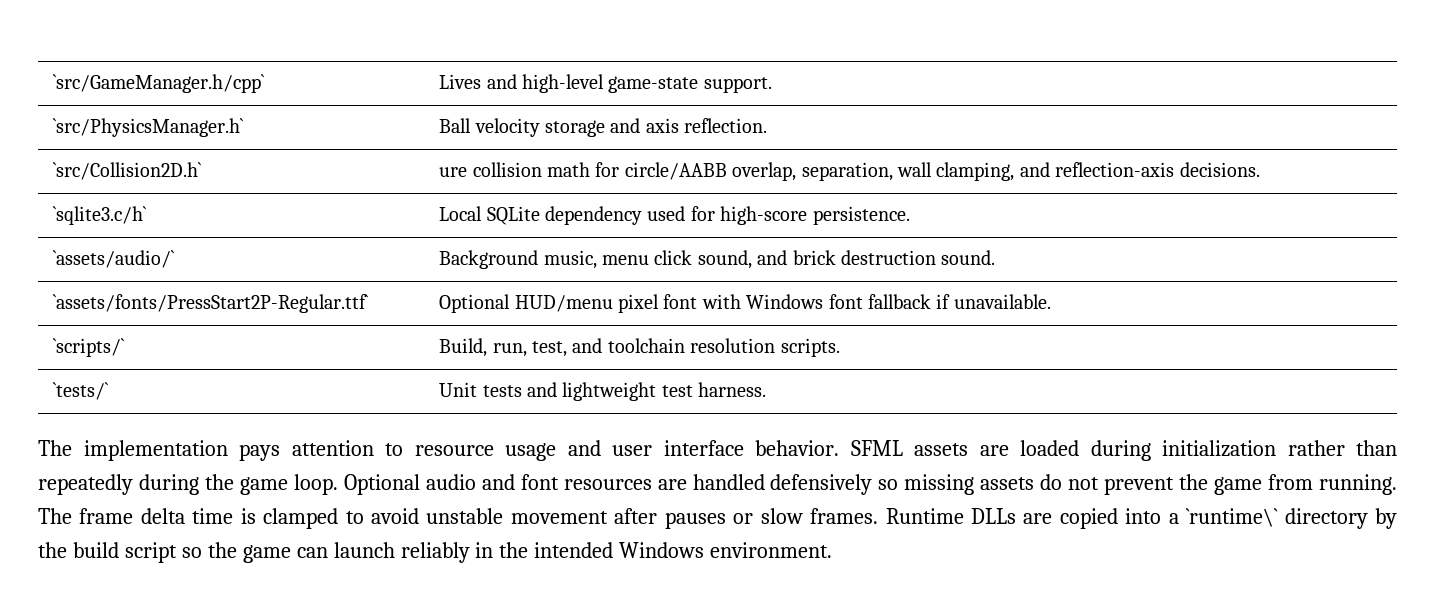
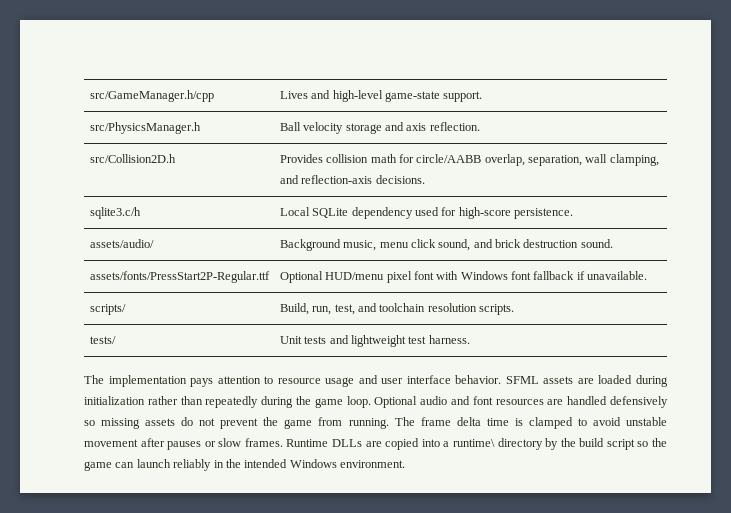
[53,74,266,93] `src/GameManager.h/cpp` -> [89,90,214,102] src/GameManager.h/cpp
[53,118,245,137] `src/PhysicsManager.h` -> [89,122,201,134] src/PhysicsManager.h
[53,162,203,180] [439,167,468,177] `src/Collision2D.h` | ure -> [89,154,176,163] [279,154,323,163] src/Collision2D.h | Provides
[53,206,148,225] `sqlite3.c/h` -> [89,207,141,219] sqlite3.c/h
[53,250,176,268] `assets/audio/` -> [89,239,154,248] assets/audio/
[53,294,370,313] `assets/fonts/PressStart2P-Regular.ttf` -> [89,271,270,283] assets/fonts/PressStart2P-Regular.ttf
[53,338,126,357] `scripts/` -> [89,304,126,315] scripts/
[53,382,110,400] `tests/` -> [89,336,116,344] tests/
[1186,508,1279,527] `runtime\` -> [452,439,495,447] runtime\

